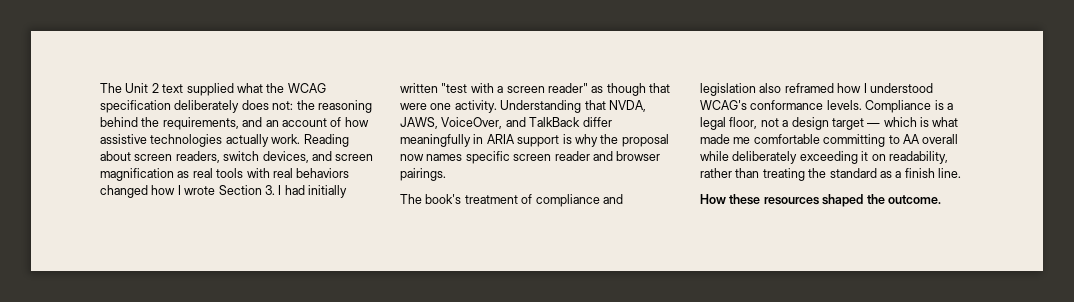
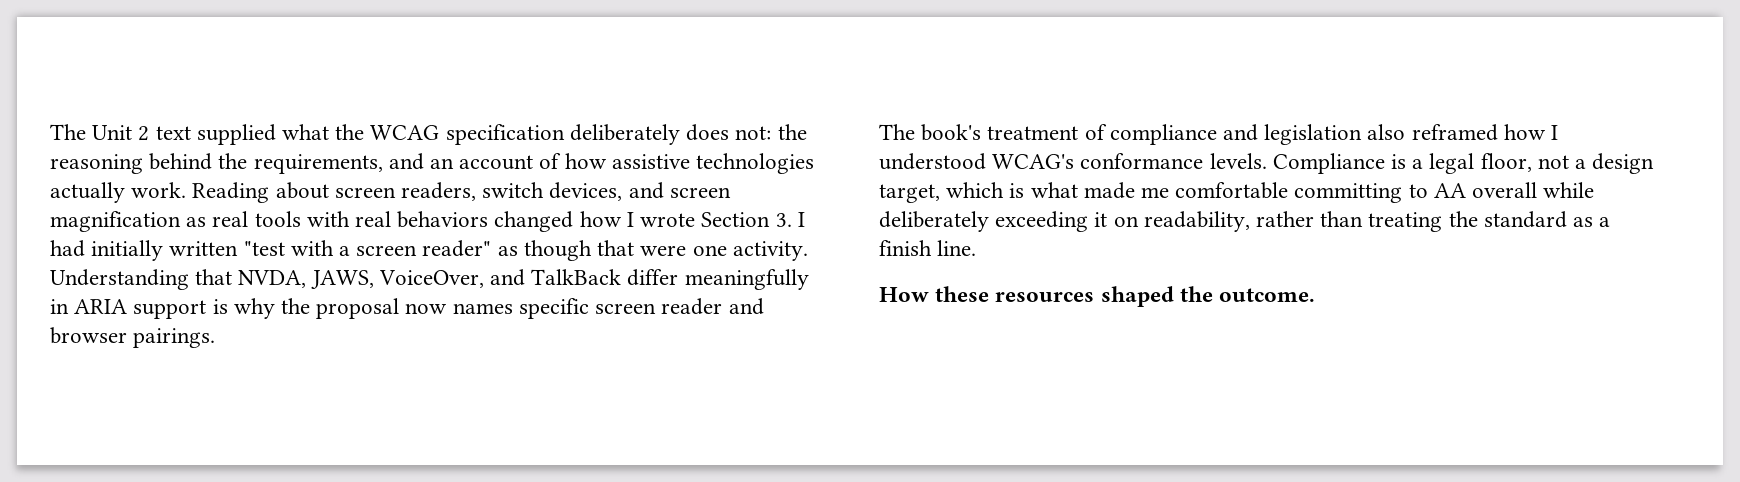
[831,118,881,130] target — -> [879,184,940,203] target,

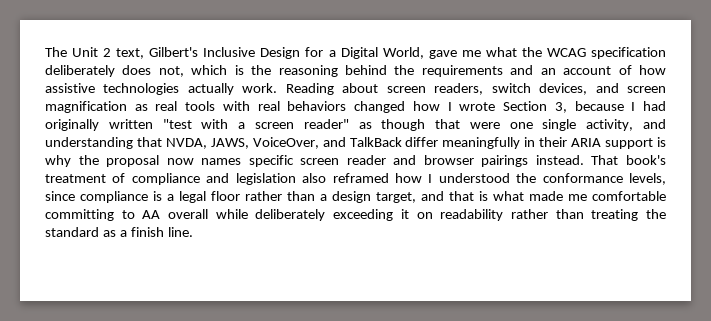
[155,124,276,145] text supplied -> [116,47,481,59] text, Gilbert's Inclusive Design for a Digital World, gave me
[735,126,772,140] not: -> [158,65,244,77] not, which is
[253,154,383,174] requirements, -> [421,65,503,77] requirements
[775,213,792,227] 3. -> [554,101,624,113] 3, because
[91,240,164,261] initially -> [45,119,99,131] originally
[732,241,808,261] [50,269,189,290] activity. Understanding -> [542,119,666,131] [45,137,133,149] single activity, and understanding
(69, 306) none -> [539,137,568,147] their
[133,328,216,348] [879,124,915,140] pairings. // The -> [481,155,619,167] pairings instead. That
[992,153,1569,174] WCAG's conformance levels. Compliance is a legal floor, not -> [516,173,667,185] [45,191,315,203] the conformance levels, since compliance is a legal floor rather than
[946,182,1005,198] which -> [421,191,474,201] and that
[1143,211,1250,232] readability, -> [440,209,504,221] readability
[879,286,1316,307] // How these resources shaped the outcome. -> (193, 232) none

